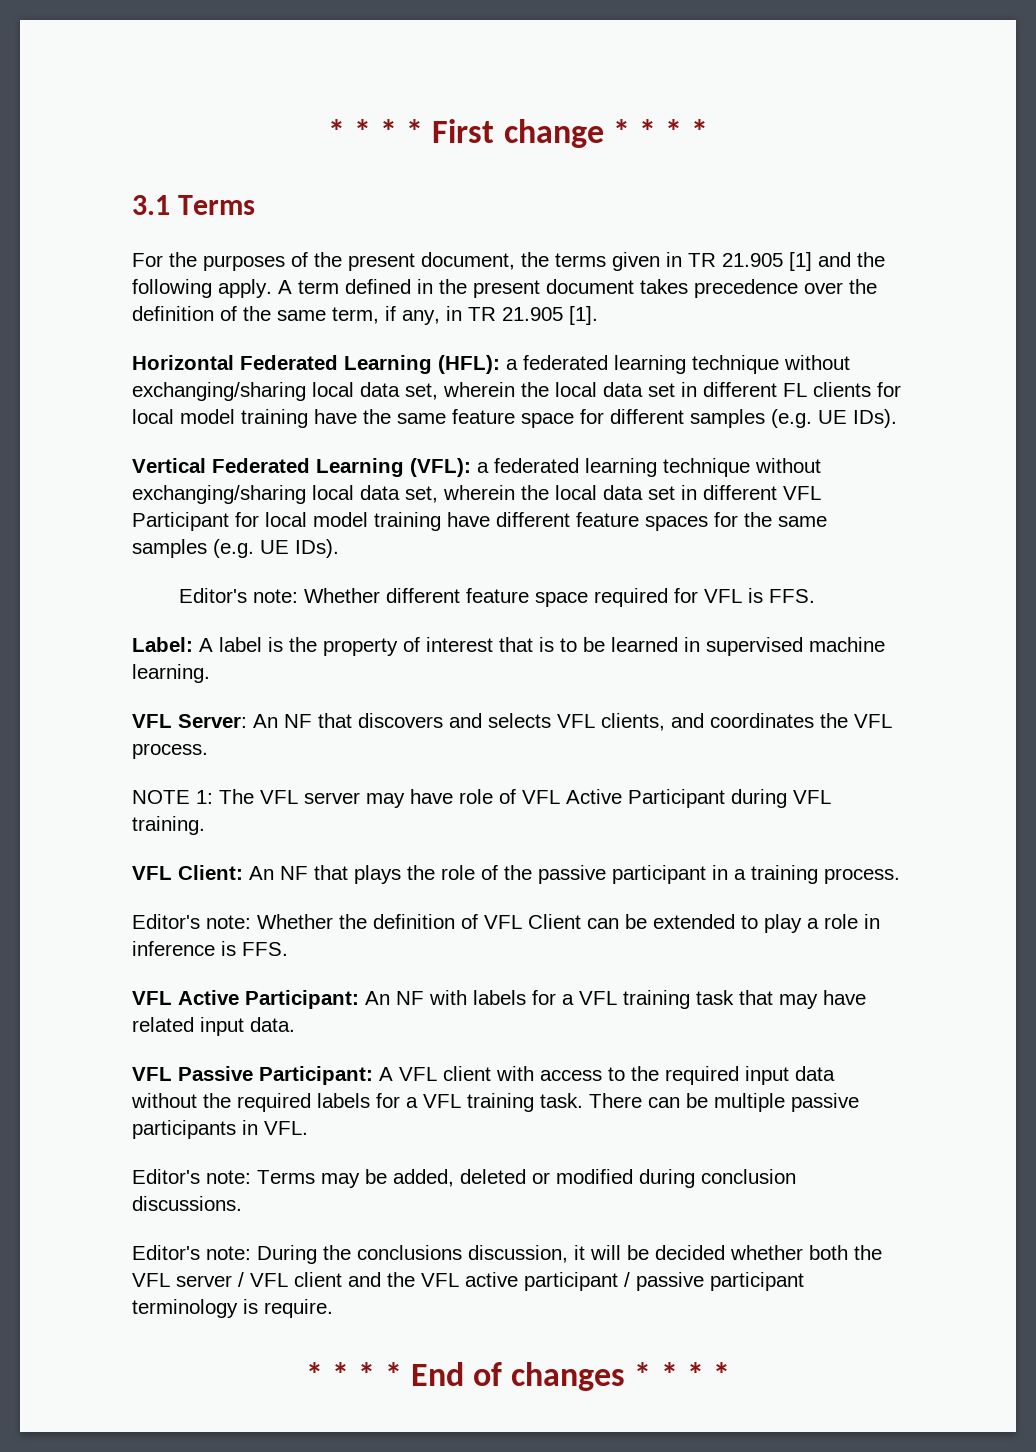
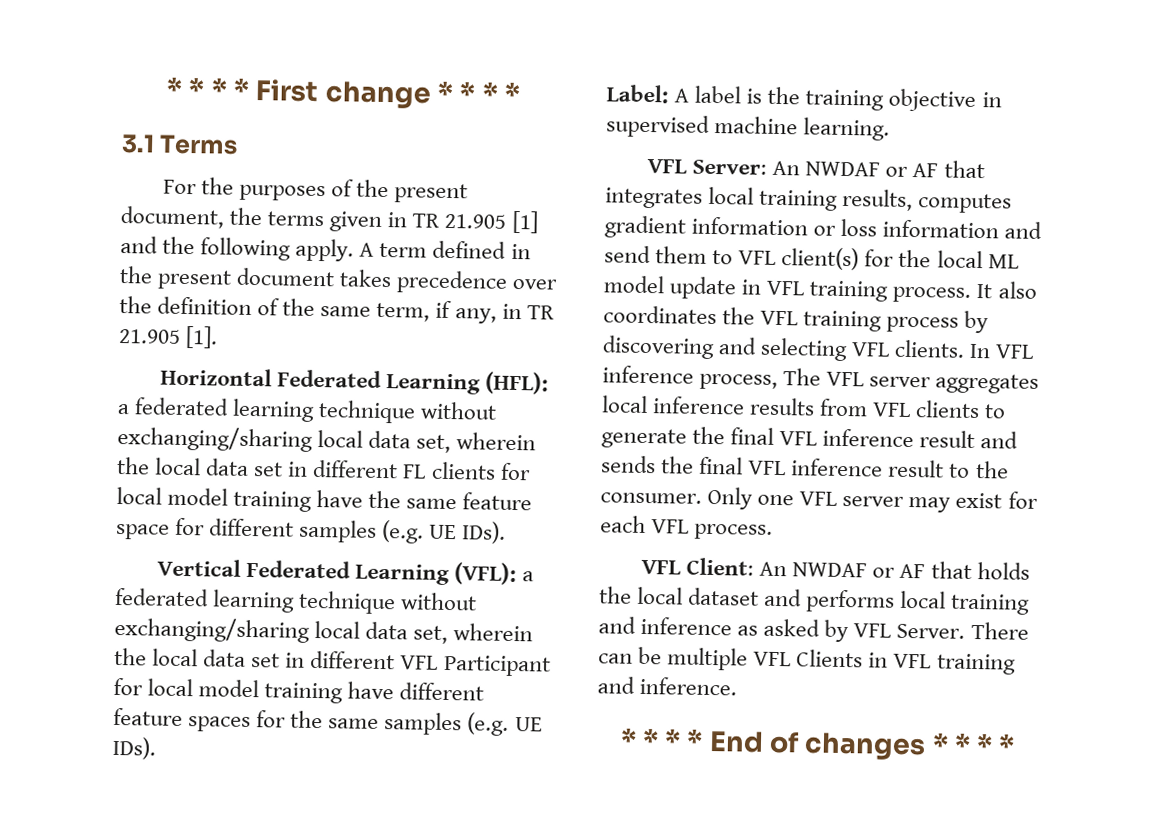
[179,588,816,607] // Editor's note: Whether different feature space required for VFL is FFS. -> (156, 748) none
[323,637,678,656] property of interest that is to be learned -> [805,88,977,112] training objective
[284,713,892,731] [132,743,208,759] [132,789,831,808] [132,816,205,835] [132,865,900,884] [132,914,880,933] [132,941,288,956] [132,990,866,1009] [132,1017,295,1036] [132,1066,835,1085] [131,1093,859,1112] [132,1120,308,1139] [132,1169,796,1188] [132,1196,242,1211] [132,1245,882,1264] [132,1272,804,1291] [132,1299,333,1318] NF that discovers and selects VFL clients, and coordinates the VFL process. // NOTE 1: The VFL server may have role of VFL Active Participant during VFL training. // VFL Client: An NF that plays the role of the passive participant in a training process. // Editor's note: Whether the definition of VFL Client can be extended to play a role in inference is FFS. // VFL Active Participant: An NF with labels for a VFL training task that may have related input data. // VFL Passive Participant: A VFL client with access to the required input data without the required labels for a VFL training task. There can be multiple passive participants in VFL. // Editor's note: Terms may be added, deleted or modified during conclusion discussions. // Editor's note: During the conclusions discussion, it will be decided whether both the VFL server / VFL client and the VFL active participant / passive participant terminology is require. -> [805,160,985,179] [605,186,1013,214] [604,215,1043,239] [604,245,1019,271] [603,275,1037,303] [603,305,990,334] [602,335,1035,362] [602,365,1040,394] [601,395,1007,419] [601,426,1019,449] [601,455,1009,479] [600,486,1038,513] [600,515,774,540] [641,557,1030,580] [599,586,1031,615] [598,616,1029,643] [598,646,1016,675] [597,676,738,696] NWDAF or AF that integrates local training results, computes gradient information or loss information and send them to VFL client(s) for the local ML model update in VFL training process. It also coordinates the VFL training process by discovering and selecting VFL clients. In VFL inference process, The VFL server aggregates local inference results from VFL clients to generate the final VFL inference result and sends the final VFL inference result to the consumer. Only one VFL server may exist for each VFL process. // VFL Client: An NWDAF or AF that holds the local dataset and performs local training and inference as asked by VFL Server. There can be multiple VFL Clients in VFL training and inference.

